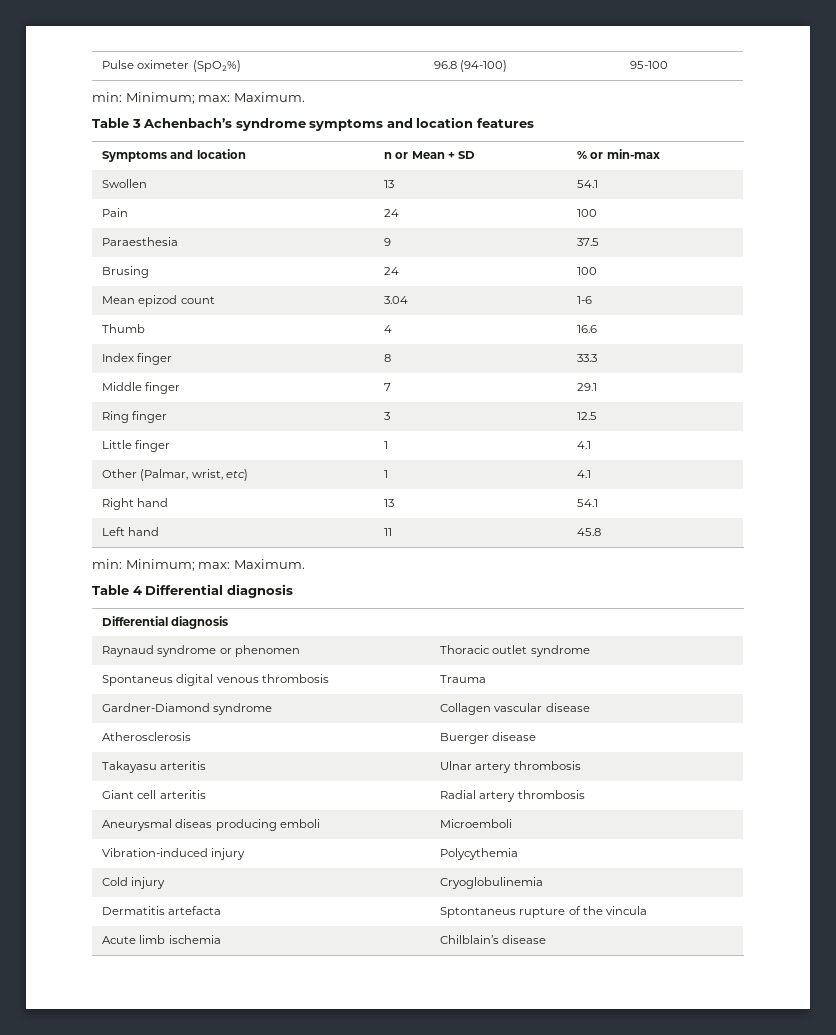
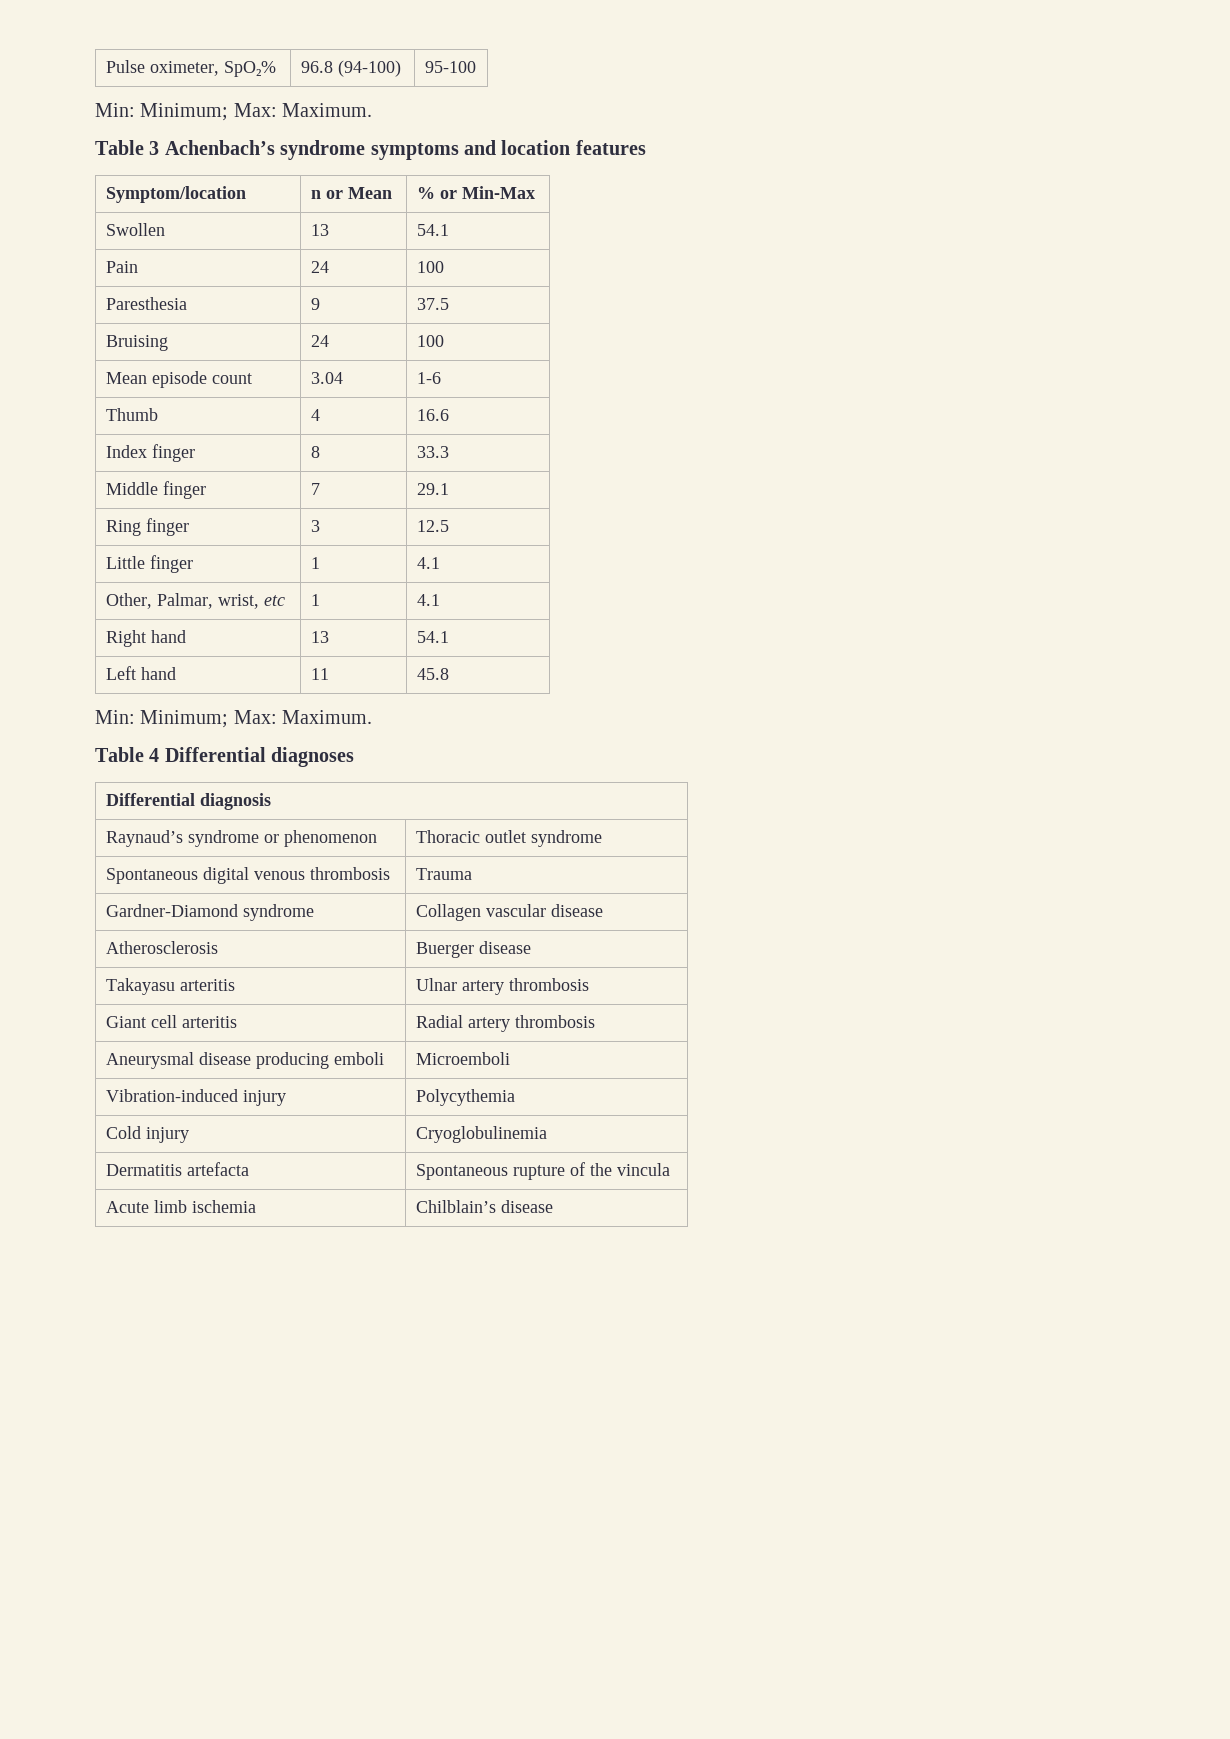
[137,60,241,72] oximeter (SpO₂%) -> [149,61,276,77] oximeter, SpO₂%
[92,92,231,104] min: Minimum; max: -> [95,103,277,121] Min: Minimum; Max:
[102,149,246,162] Symptoms and location -> [105,186,246,203] Symptom/location
[447,151,475,159] + SD -> (392, 193) none
[606,149,660,159] min-max -> [461,186,535,199] Min-Max
[102,237,179,246] Paraesthesia -> [105,297,187,310] Paresthesia
[102,266,150,278] Brusing -> [105,335,168,351] Bruising
[138,295,178,307] epizod -> [151,371,207,388] episode
[102,469,248,481] Other (Palmar, wrist, etc) -> [105,593,285,609] Other, Palmar, wrist, etc
[92,559,231,571] min: Minimum; max: -> [95,710,277,728] Min: Minimum; Max:
[226,584,293,598] [102,616,229,629] [102,645,155,657] diagnosis // Differential diagnosis // Raynaud -> [271,747,355,767] [105,793,271,810] [105,830,183,847] diagnoses // Differential diagnosis // Raynaud’s
[234,645,300,657] phenomen -> [283,830,377,847] phenomenon
[102,675,174,686] Spontaneus -> [105,868,198,884] Spontaneous
[175,819,213,828] diseas -> [198,1052,251,1065] disease
[440,907,517,918] Sptontaneus -> [415,1164,508,1180] Spontaneous

